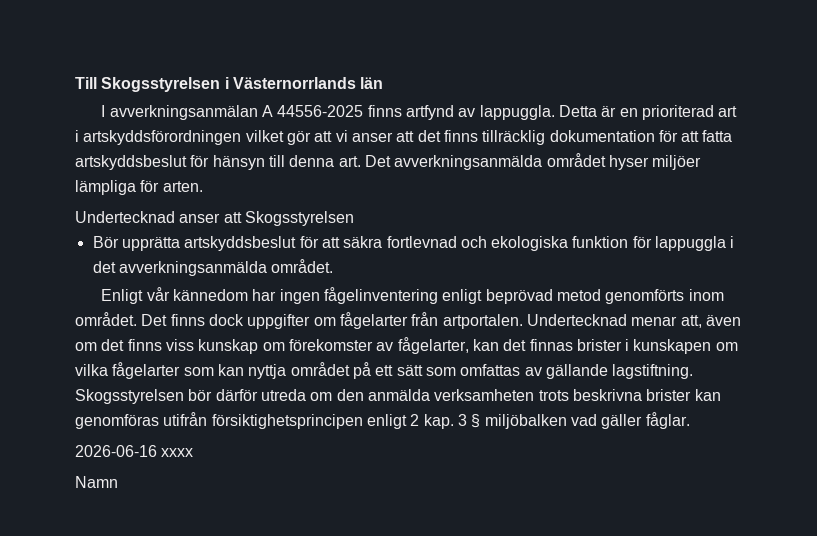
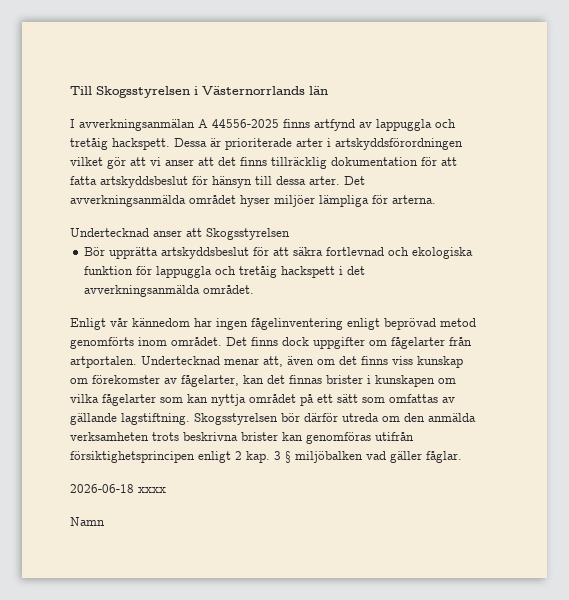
[479,105,738,120] lappuggla. Detta är en prioriterad art -> [376,119,456,131] [70,138,323,150] lappuggla och tretåig hackspett. Dessa är prioriterade arter
[289,155,361,167] denna art. -> [276,176,340,185] dessa arter.
[162,181,203,192] arten. -> [392,195,436,204] arterna.
(727, 243) none -> [215,266,336,278] och tretåig hackspett
[75,445,157,457] 2026-06-16 -> [70,484,134,493] 2026-06-18

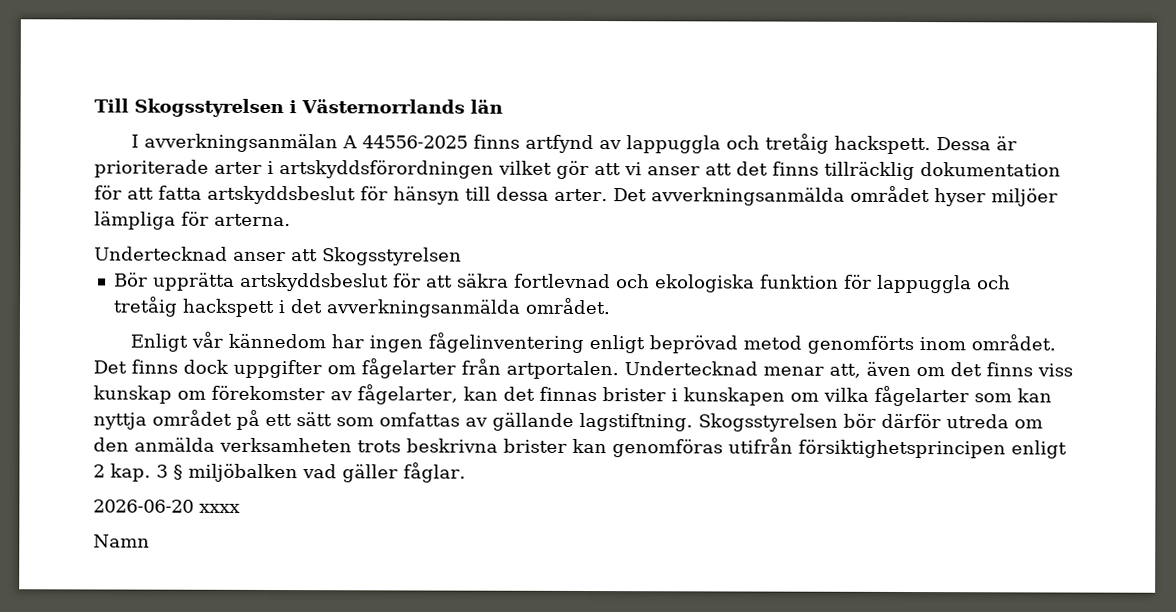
[70,484,134,493] 2026-06-18 -> [93,499,194,513] 2026-06-20

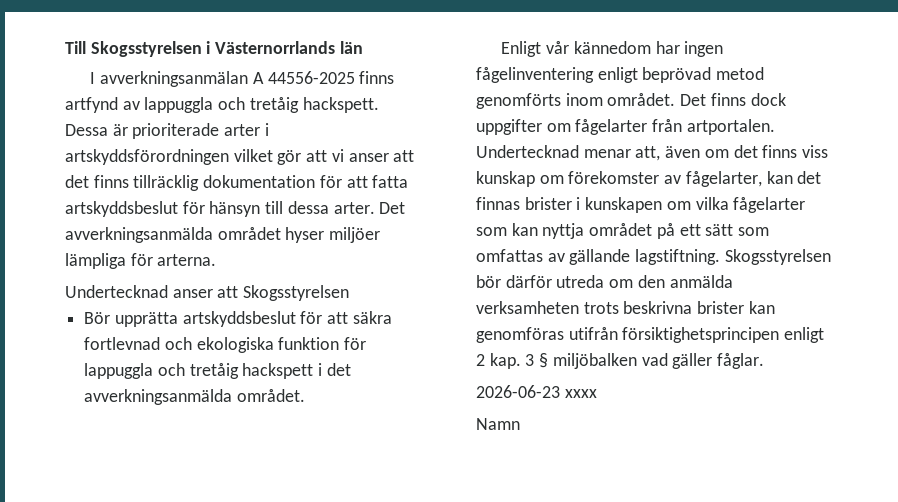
[93,499,194,513] 2026-06-20 -> [476,385,560,398] 2026-06-23

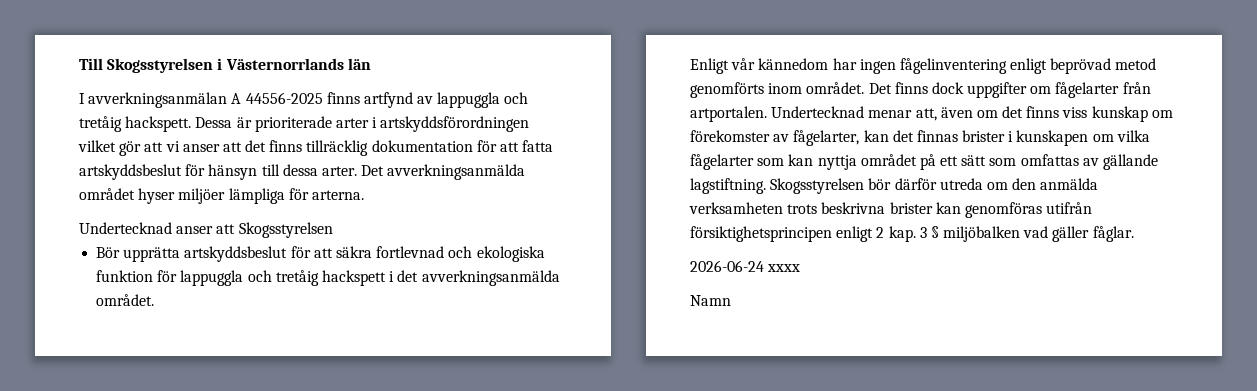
[476,385,560,398] 2026-06-23 -> [690,260,764,272] 2026-06-24

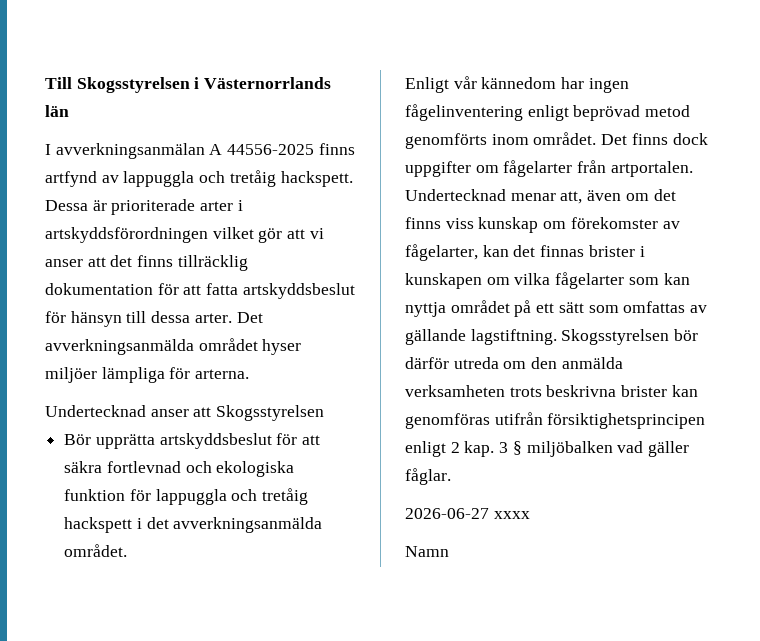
[690,260,764,272] 2026-06-24 -> [405,508,489,519] 2026-06-27

